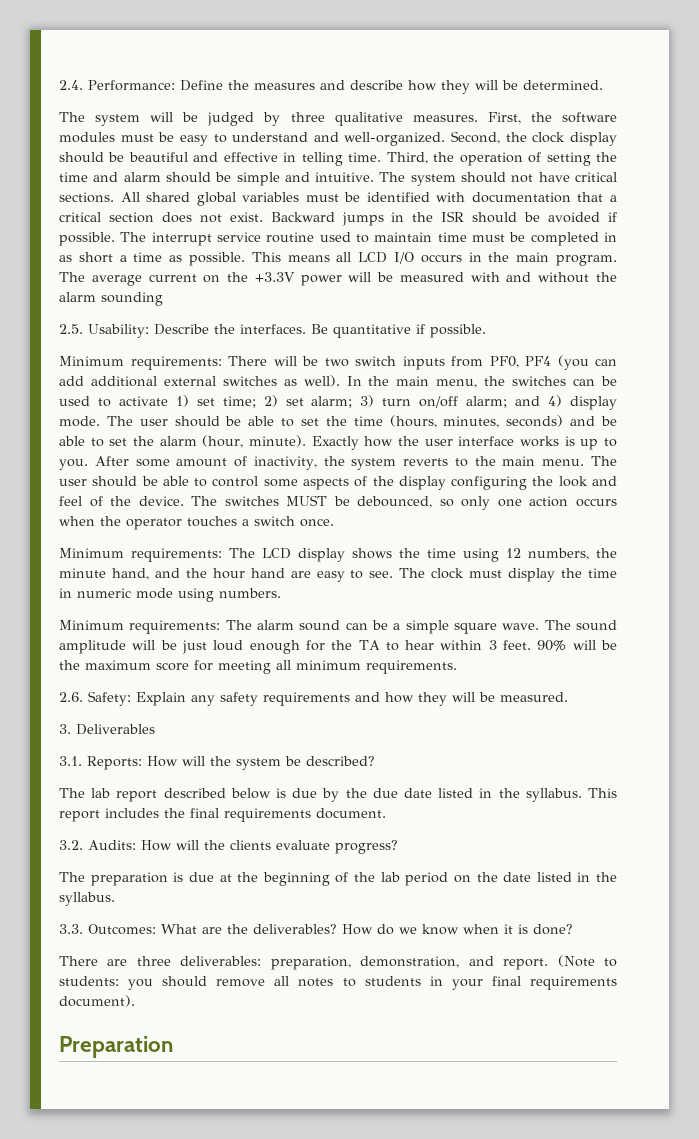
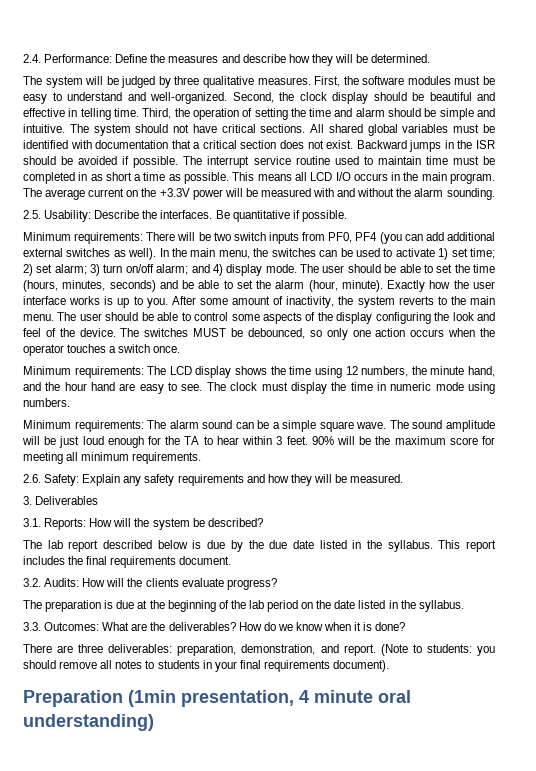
[101,292,163,306] sounding -> [446,188,495,200] sounding.
(173, 1047) none -> [128,690,411,707] [23,714,154,731] (1min presentation, 4 minute oral understanding)

